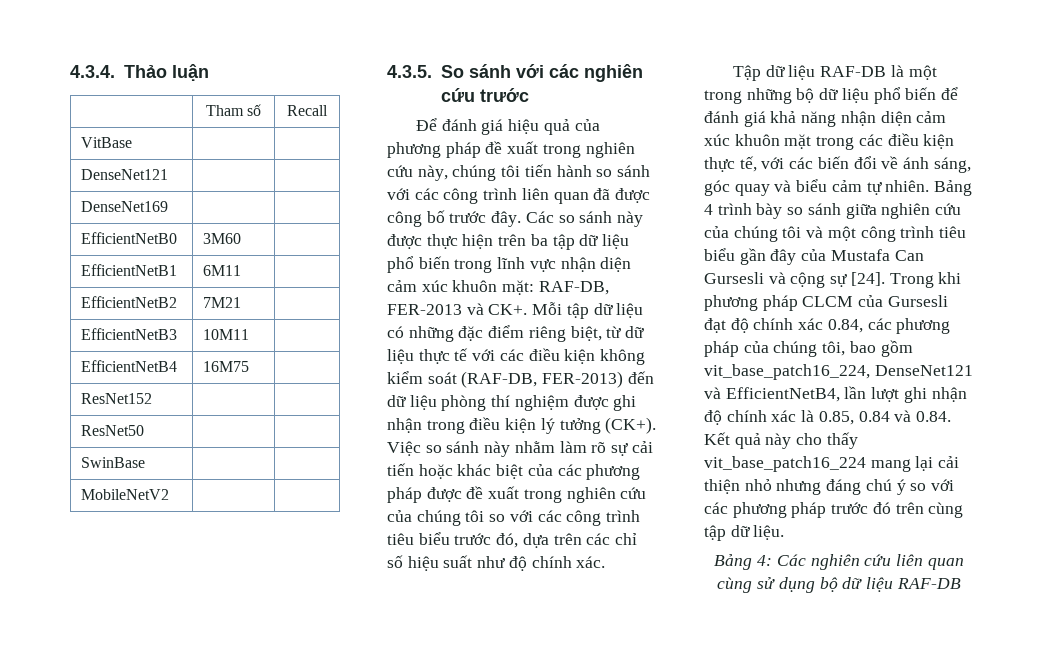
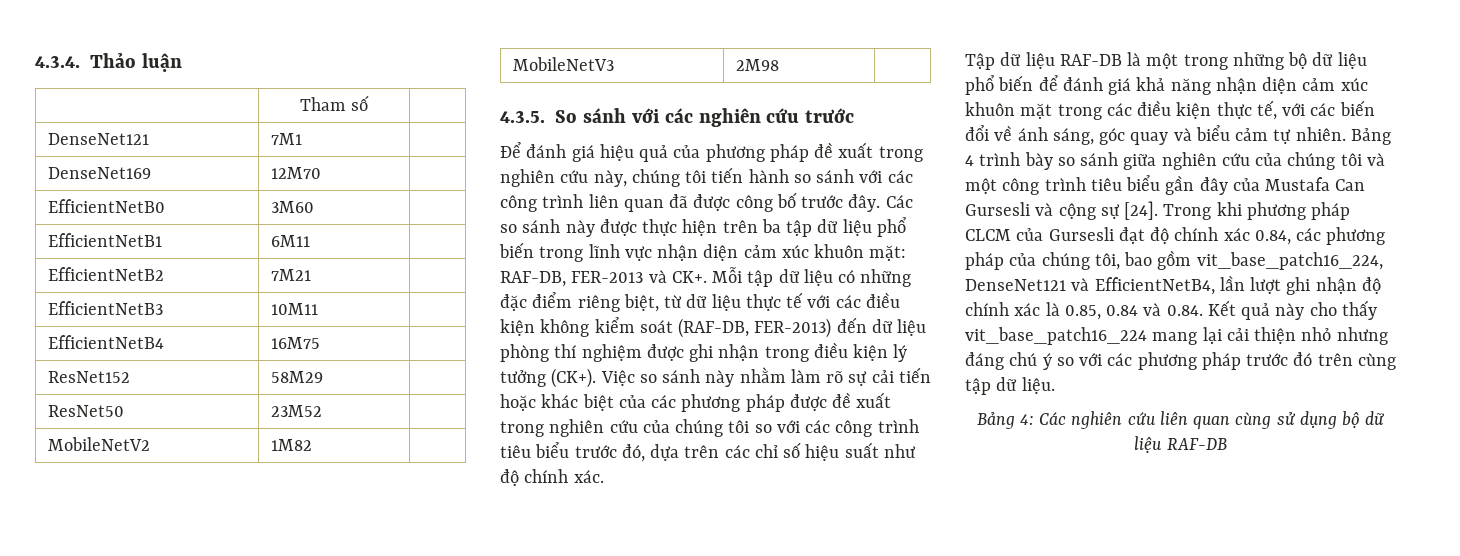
[287,105,328,116] [80,137,132,148] | Recall // VitBase | -> (370, 103) none
(168, 174) none -> [271,133,303,145] 7M1
(168, 206) none -> [271,167,322,179] 12M70
(152, 398) none -> [271,371,324,383] 58M29
[80,457,145,468] | // SwinBase | -> [271,405,323,417] 23M52
(169, 494) none -> [271,439,313,451] [513,57,615,71] [736,59,780,71] 1M82 | // MobileNetV3 | 2M98

